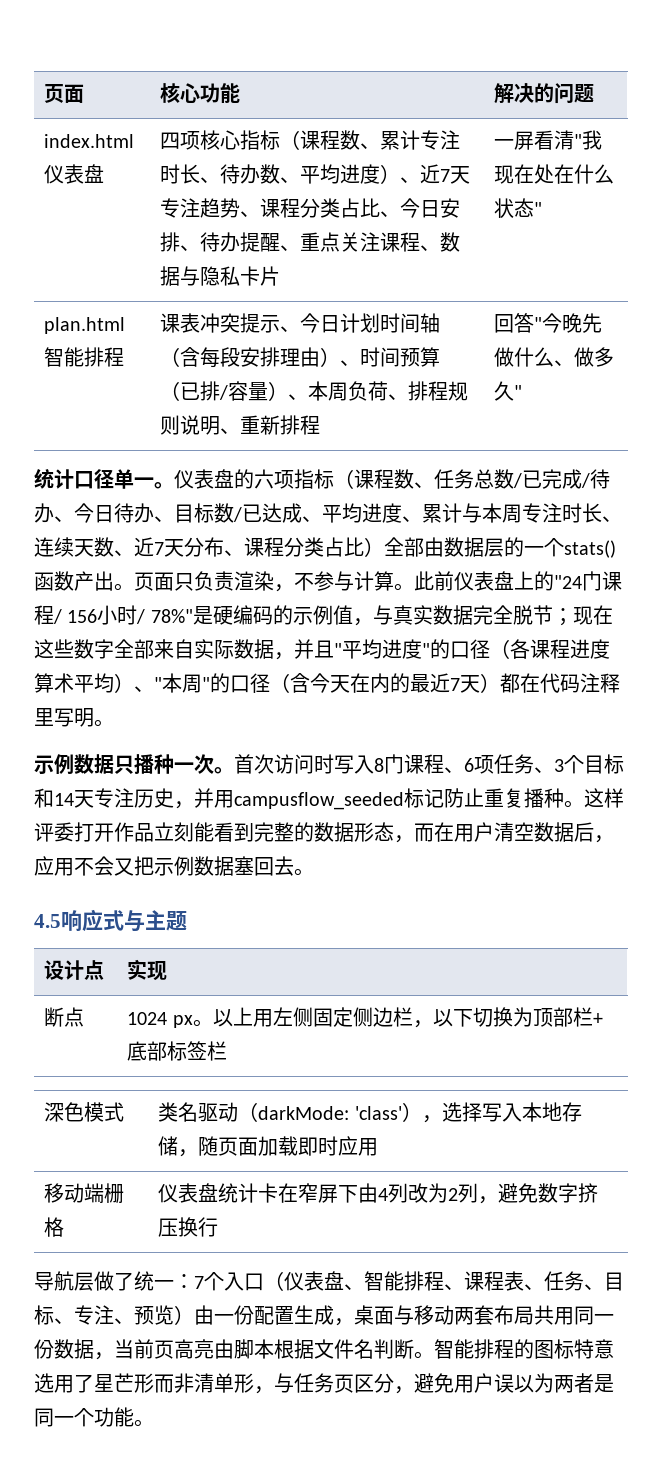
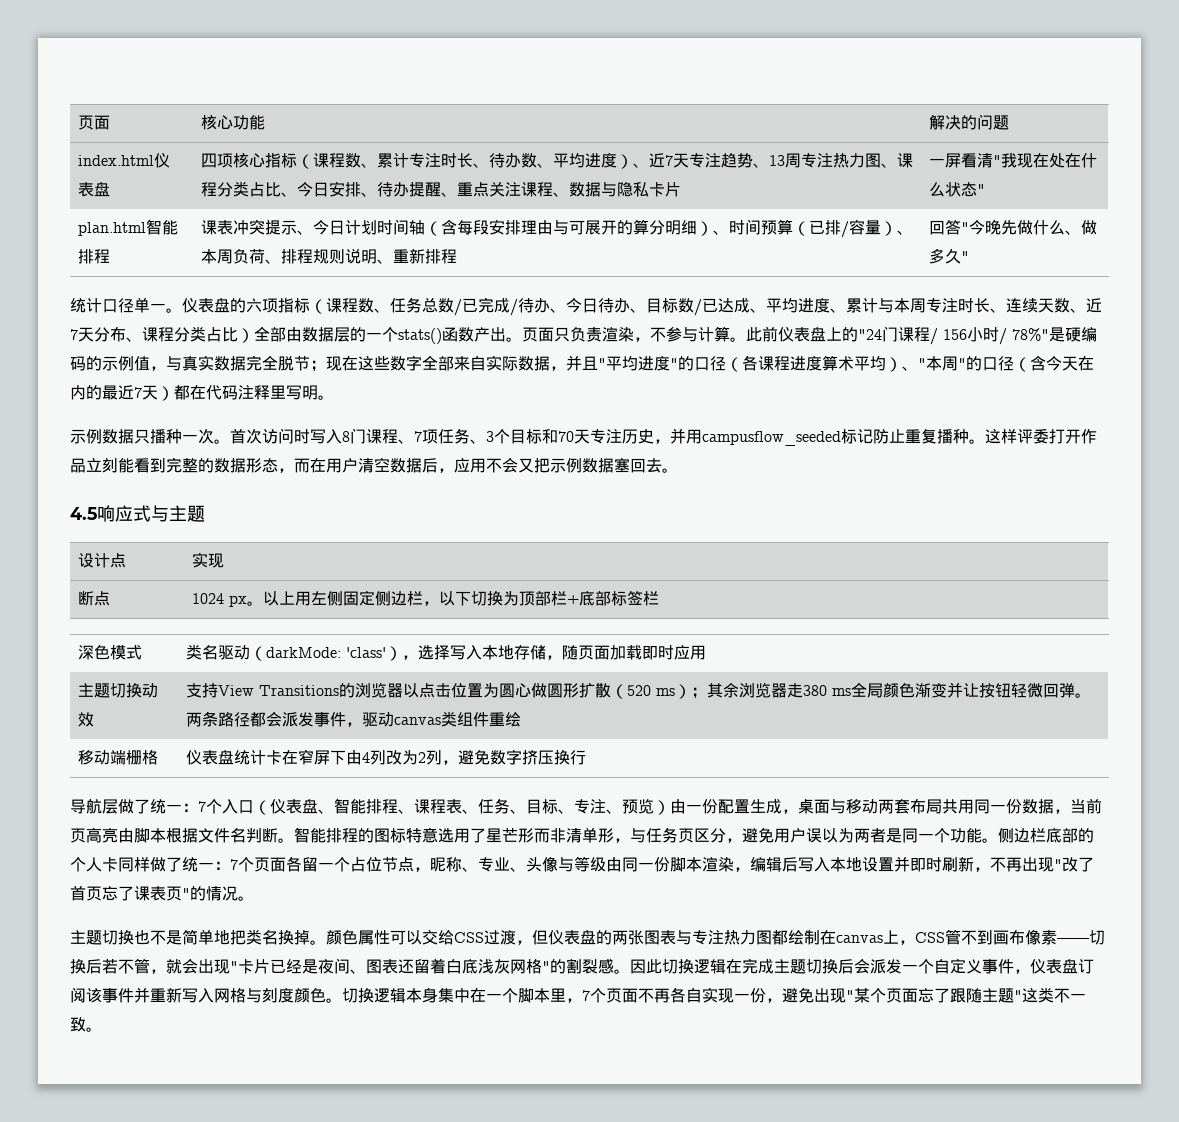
(261, 214) none -> [769,153,898,168] 13周专注热力图、
(321, 357) none -> [553,219,698,235] 与可展开的算分明细
[464,758,474,772] 6 -> [414,431,422,442] 7
[54,793,74,806] 14 -> [558,431,574,442] 70
(379, 1147) none -> [78,683,159,698] [78,712,95,727] [186,682,1092,699] [186,711,522,727] // 主题切换动效 | 支持View Transitions的浏览器以点击位置为圆心做圆形扩散（520 ms）；其余浏览器走380 ms全局颜色渐变并让按钮轻微回弹。两条路径都会派发事件，驱动canvas类组件重绘
(154, 1423) none -> [998,828,1094,843] [70,856,1094,872] [70,886,254,901] [70,929,1105,945] [70,958,1094,974] [70,987,1086,1003] [70,1017,102,1032] 侧边栏底部的个人卡同样做了统一：7个页面各留一个占位节点，昵称、专业、头像与等级由同一份脚本渲染，编辑后写入本地设置并即时刷新，不再出现"改了首页忘了课表页"的情况。 // 主题切换也不是简单地把类名换掉。颜色属性可以交给CSS过渡，但仪表盘的两张图表与专注热力图都绘制在canvas上，CSS管不到画布像素——切换后若不管，就会出现"卡片已经是夜间、图表还留着白底浅灰网格"的割裂感。因此切换逻辑在完成主题切换后会派发一个自定义事件，仪表盘订阅该事件并重新写入网格与刻度颜色。切换逻辑本身集中在一个脚本里，7个页面不再各自实现一份，避免出现"某个页面忘了跟随主题"这类不一致。

